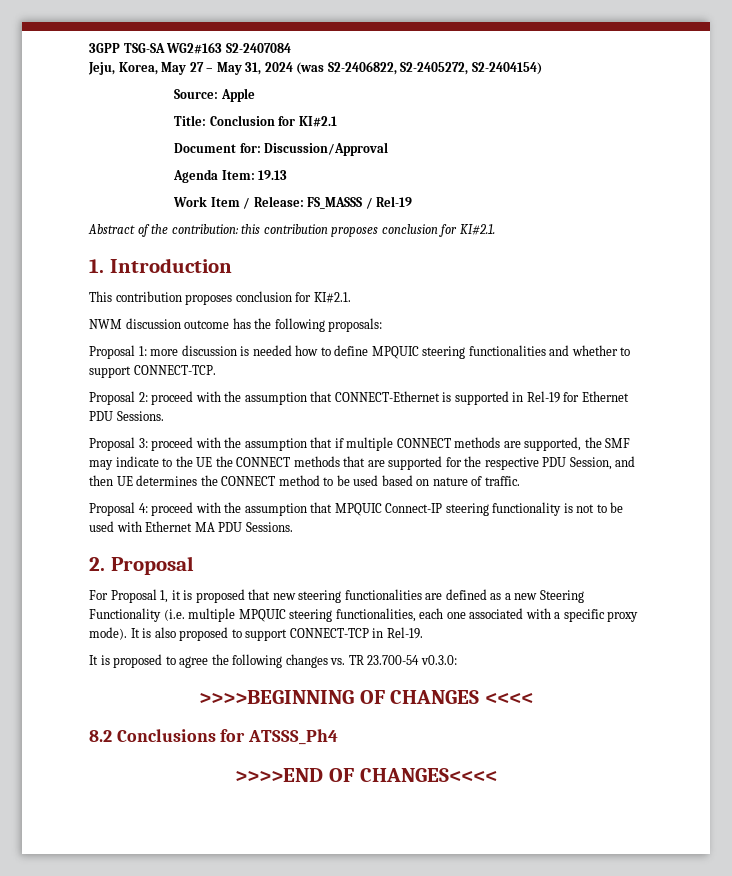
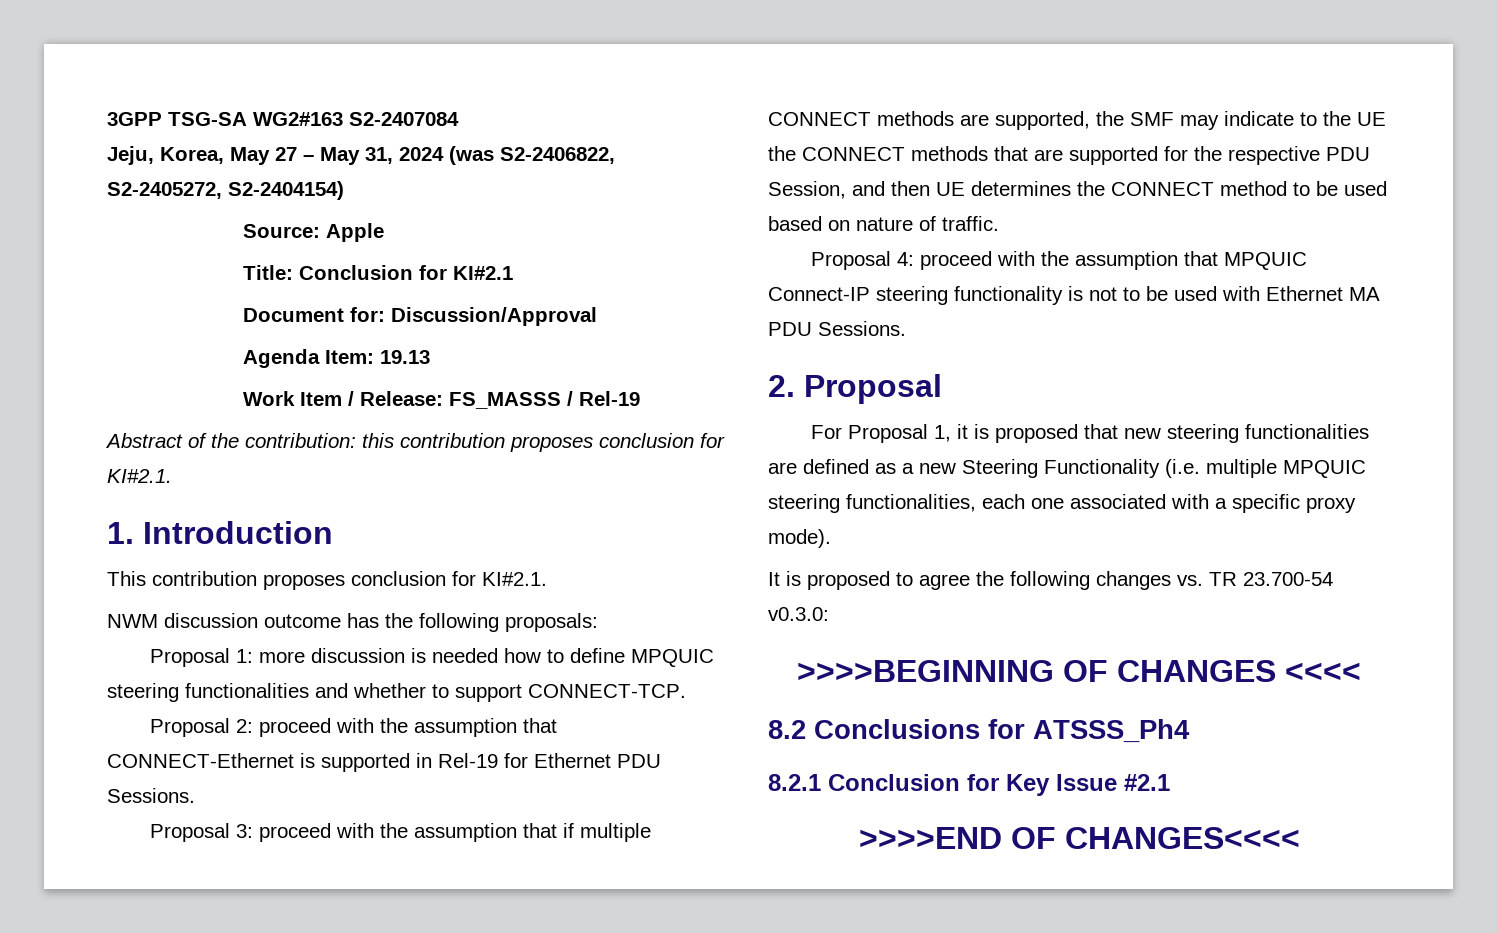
[130,627,423,641] It is also proposed to support CONNECT-TCP in Rel-19. -> (831, 538) none
(339, 737) none -> [768,774,1170,796] // 8.2.1 Conclusion for Key Issue #2.1

